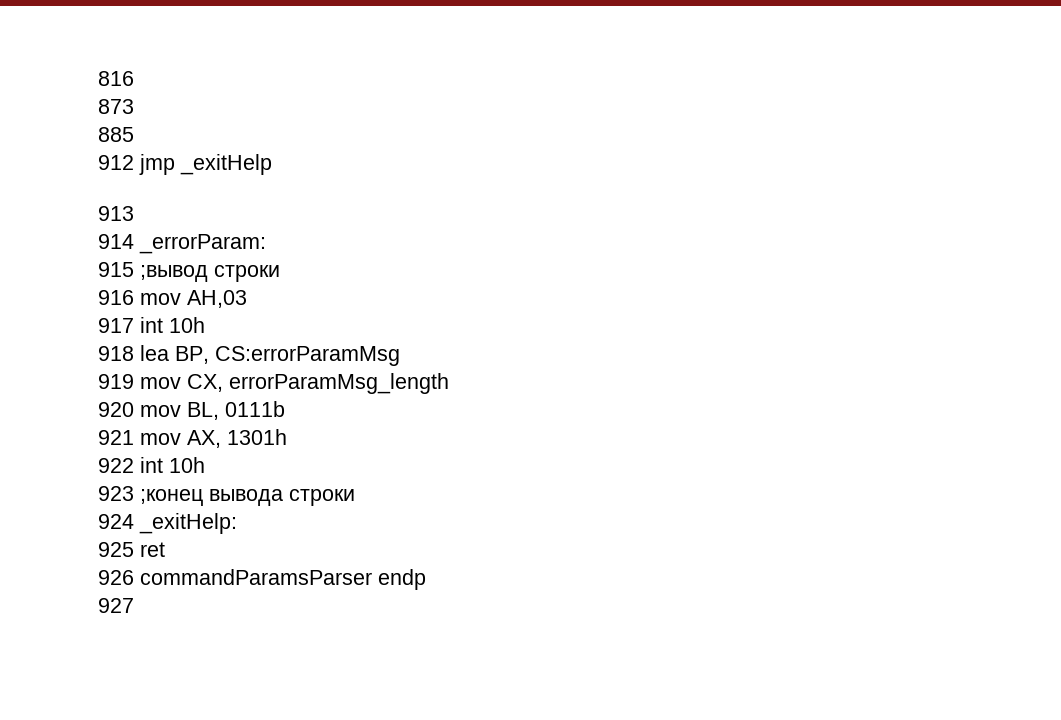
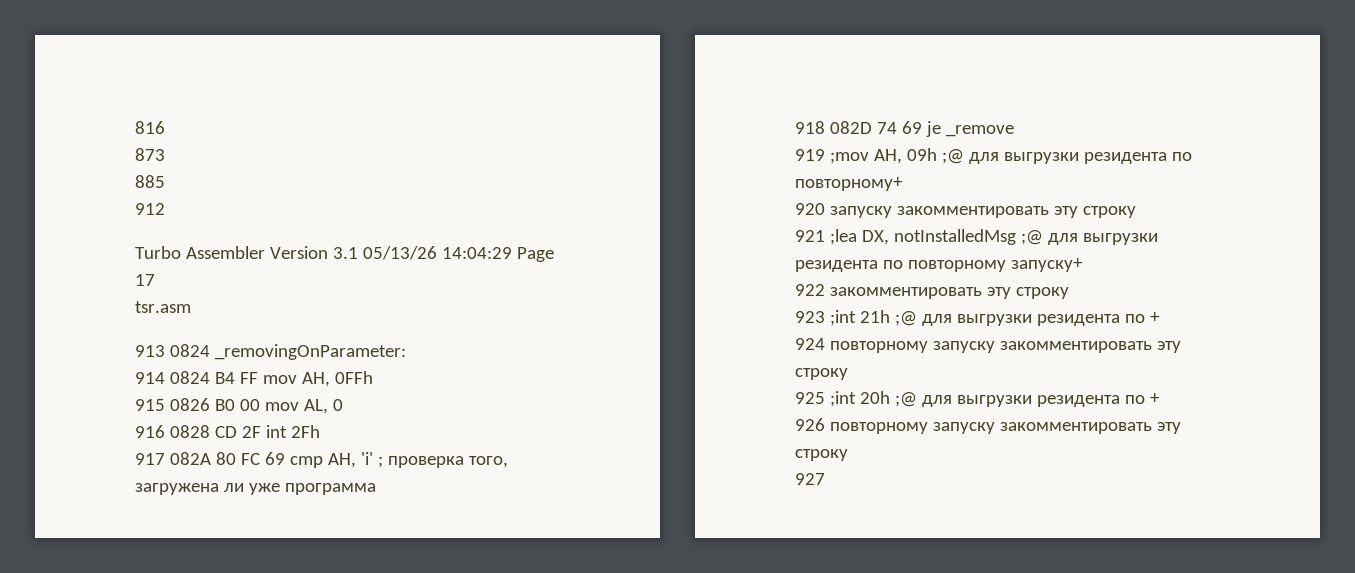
[139,154,272,175] jmp _exitHelp -> [135,246,554,262] [135,274,155,286] [135,301,191,313] // Turbo Assembler Version 3.1 05/13/26 14:04:29 Page 17 // tsr.asm
(134, 213) none -> [169,344,406,360] 0824 _removingOnParameter:
[139,234,266,254] [98,262,280,282] [98,290,247,308] [98,317,205,333] [98,345,400,366] [98,373,449,394] [98,401,285,420] [98,429,287,448] [98,457,205,473] [98,486,355,506] [98,513,237,534] [98,542,165,557] [98,569,426,590] _errorParam: // 915 ;вывод строки // 916 mov AH,03 // 917 int 10h // 918 lea BP, CS:errorParamMsg // 919 mov CX, errorParamMsg_length // 920 mov BL, 0111b // 921 mov AX, 1301h // 922 int 10h // 923 ;конец вывода строки // 924 _exitHelp: // 925 ret // 926 commandParamsParser endp -> [169,371,373,387] [135,398,343,414] [135,425,320,438] [135,452,508,468] [135,483,376,495] [795,121,1014,137] [795,148,1192,164] [795,177,903,191] [795,203,1136,218] [795,229,1158,245] [795,258,1083,272] [795,284,1069,299] [795,310,1160,326] [795,338,1181,353] [795,368,848,380] [795,391,1160,407] [795,418,1181,434] [795,449,848,461] 0824 B4 FF mov AH, 0FFh // 915 0826 B0 00 mov AL, 0 // 916 0828 CD 2F int 2Fh // 917 082A 80 FC 69 cmp AH, 'i' ; проверка того, загружена ли уже программа // 918 082D 74 69 je _remove // 919 ;mov AH, 09h ;@ для выгрузки резидента по повторному+ // 920 запуску закомментировать эту строку // 921 ;lea DX, notInstalledMsg ;@ для выгрузки резидента по повторному запуску+ // 922 закомментировать эту строку // 923 ;int 21h ;@ для выгрузки резидента по + // 924 повторному запуску закомментировать эту строку // 925 ;int 20h ;@ для выгрузки резидента по + // 926 повторному запуску закомментировать эту строку

